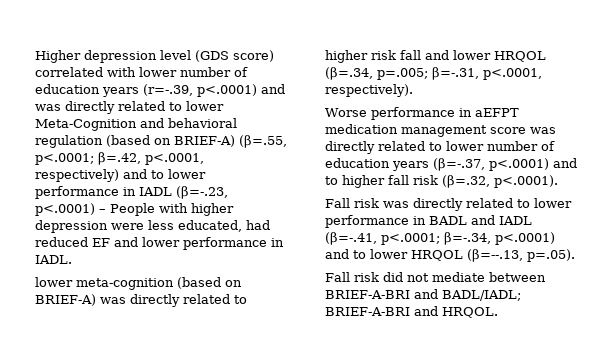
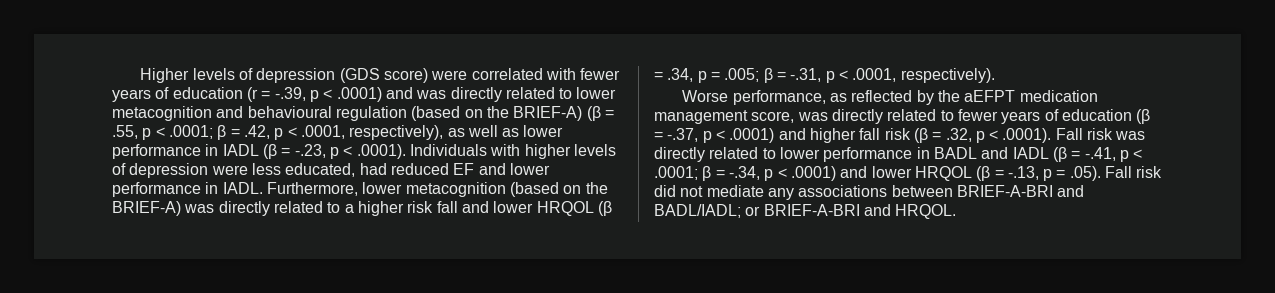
[84,50,191,63] depression level -> [192,68,336,83] levels of depression
(274, 56) none -> [431,70,468,80] were
[139,67,248,77] [35,84,257,97] lower number of education years (r=-.39, p<.0001) -> [580,68,621,80] [112,87,382,102] fewer years of education (r = -.39, p < .0001)
[35,118,237,131] [35,135,287,148] [35,152,204,165] [35,169,206,182] [35,186,228,199] [35,203,234,216] Meta-Cognition and behavioral regulation (based on BRIEF-A) (β=.55, p<.0001; β=.42, p<.0001, respectively) and to lower performance in IADL (β=-.23, p<.0001) – People with higher -> [112,106,614,121] [112,125,564,140] [112,144,616,159] [112,163,126,175] metacognition and behavioural regulation (based on the BRIEF-A) (β = .55, p < .0001; β = .42, p < .0001, respectively), as well as lower performance in IADL (β = -.23, p < .0001). Individuals with higher levels of
[35,277,242,290] // lower meta-cognition (based on -> [266,182,608,197] Furthermore, lower metacognition (based on the
(247, 299) none -> [344,204,354,213] a
[325,67,542,80] [325,84,413,97] [325,107,472,120] (β=.34, p=.005; β=-.31, p<.0001, respectively). // Worse performance in -> [597,201,612,216] [654,68,995,83] [682,90,960,105] (β = .34, p = .005; β = -.31, p < .0001, respectively). // Worse performance, as reflected by the
[490,127,556,134] [325,141,555,154] [325,158,577,171] [325,175,558,188] score was directly related to lower number of education years (β=-.37, p<.0001) and to higher fall risk (β=.32, p<.0001). // -> [751,109,1151,124] [654,128,1052,143] score, was directly related to fewer years of education (β = -.37, p < .0001) and higher fall risk (β = .32, p < .0001).
[325,232,555,245] [325,249,575,262] (β=-.41, p<.0001; β=-.34, p<.0001) and to lower HRQOL (β=--.13, p=.05). // -> [1052,147,1143,162] [654,166,1101,181] (β = -.41, p < .0001; β = -.34, p < .0001) and lower HRQOL (β = -.13, p = .05).
(485, 277) none -> [767,185,888,200] any associations
(521, 295) none -> [745,206,761,216] or

